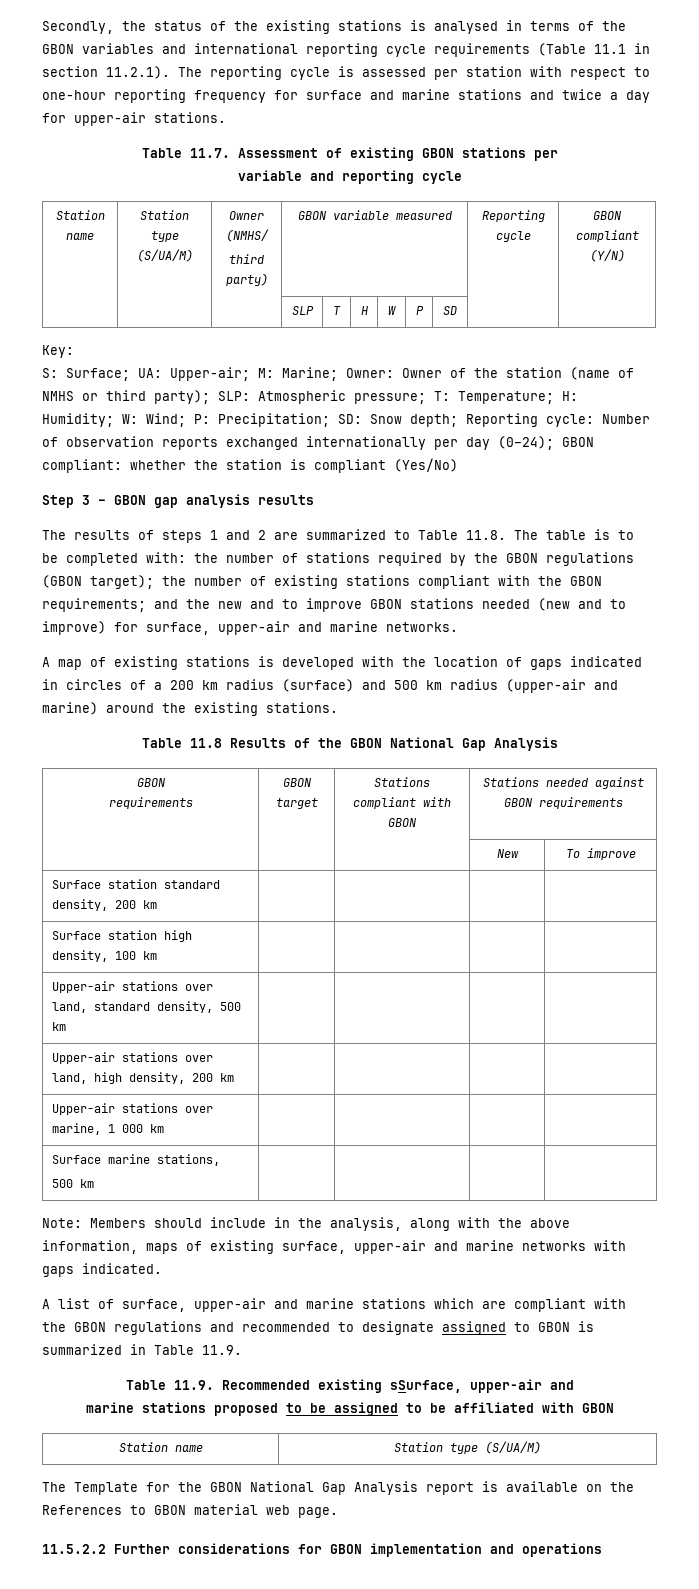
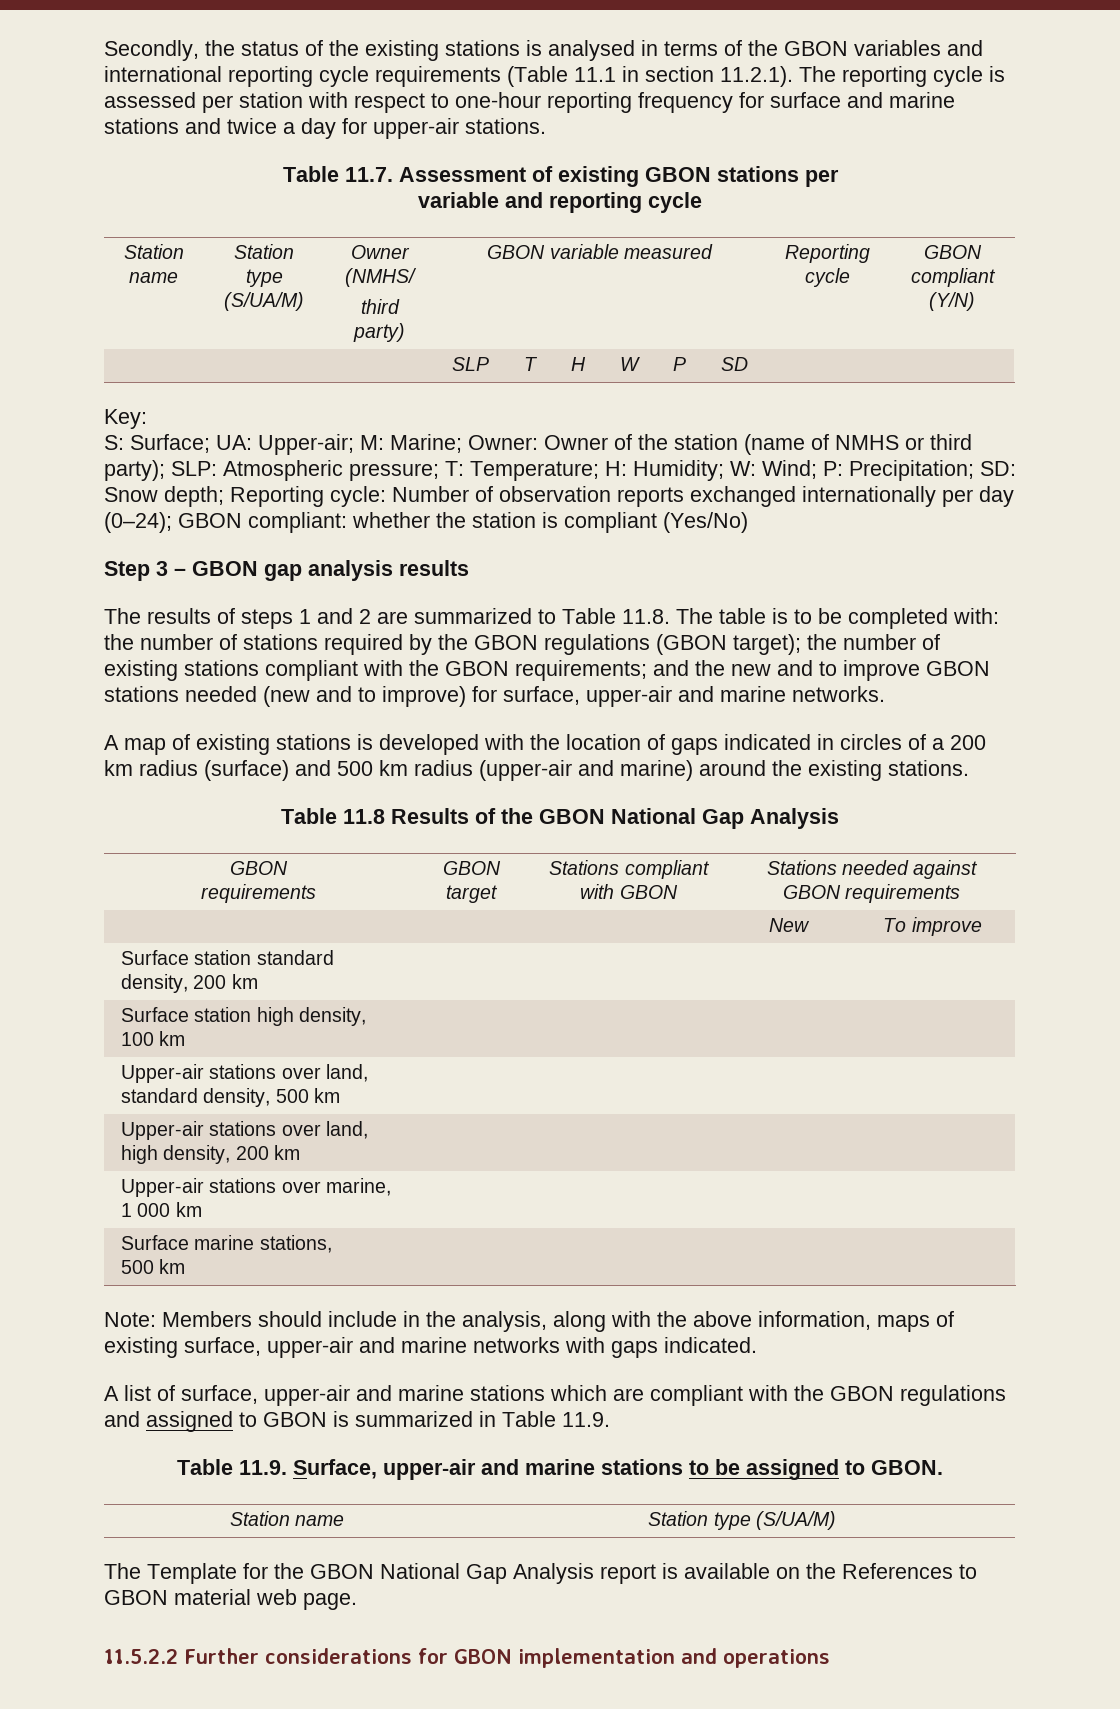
[242,1321,434,1335] recommended to designate -> (140, 1419) none
[221,1379,574,1393] [85,1402,278,1416] Recommended existing sSurface, upper-air and // marine stations proposed -> [293,1459,683,1480] Surface, upper-air and marine stations
[429,1402,614,1413] be affiliated with GBON -> [871,1460,943,1475] GBON.

